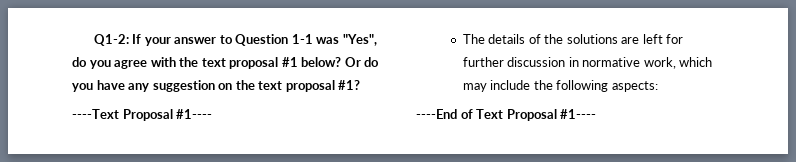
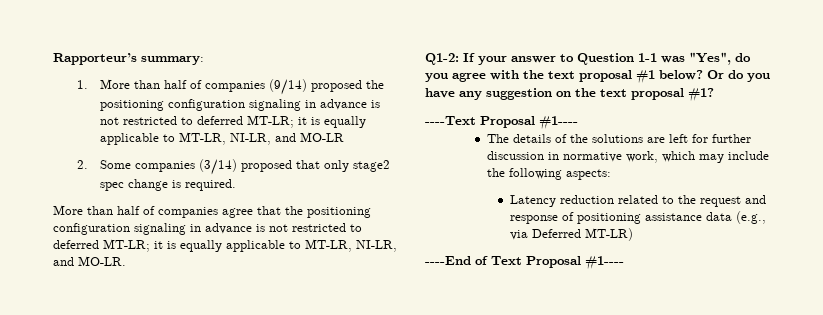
(93, 40) none -> [53,53,204,65] [76,79,385,95] [100,99,381,111] [100,115,367,128] [100,132,345,145] [76,159,391,175] [100,179,237,191] [53,205,371,218] [53,223,362,235] [53,239,397,252] [53,256,126,266] Rapporteur’s summary: // 1. More than half of companies (9/14) proposed the positioning configuration signaling in advance is not restricted to deferred MT-LR; it is equally applicable to MT-LR, NI-LR, and MO-LR // 2. Some companies (3/14) proposed that only stage2 spec change is required. // More than half of companies agree that the positioning configuration signaling in advance is not restricted to deferred MT-LR; it is equally applicable to MT-LR, NI-LR, and MO-LR. //
(658, 86) none -> [510,195,767,207] [510,211,767,224] [510,228,634,241] // Latency reduction related to the request and response of positioning assistance data (e.g., via Deferred MT-LR)

